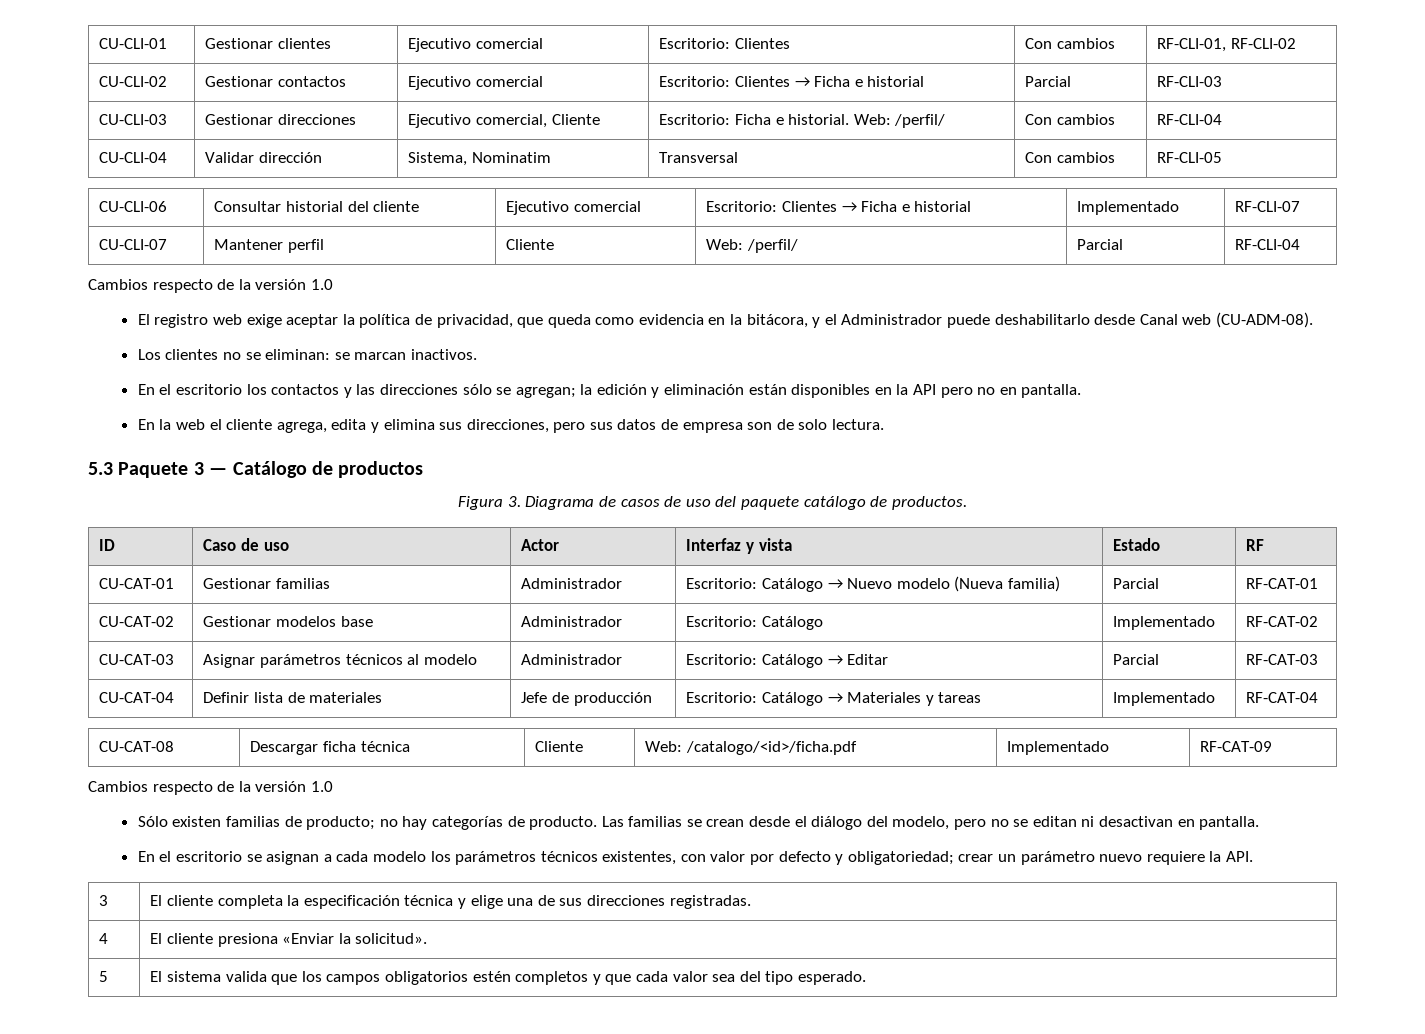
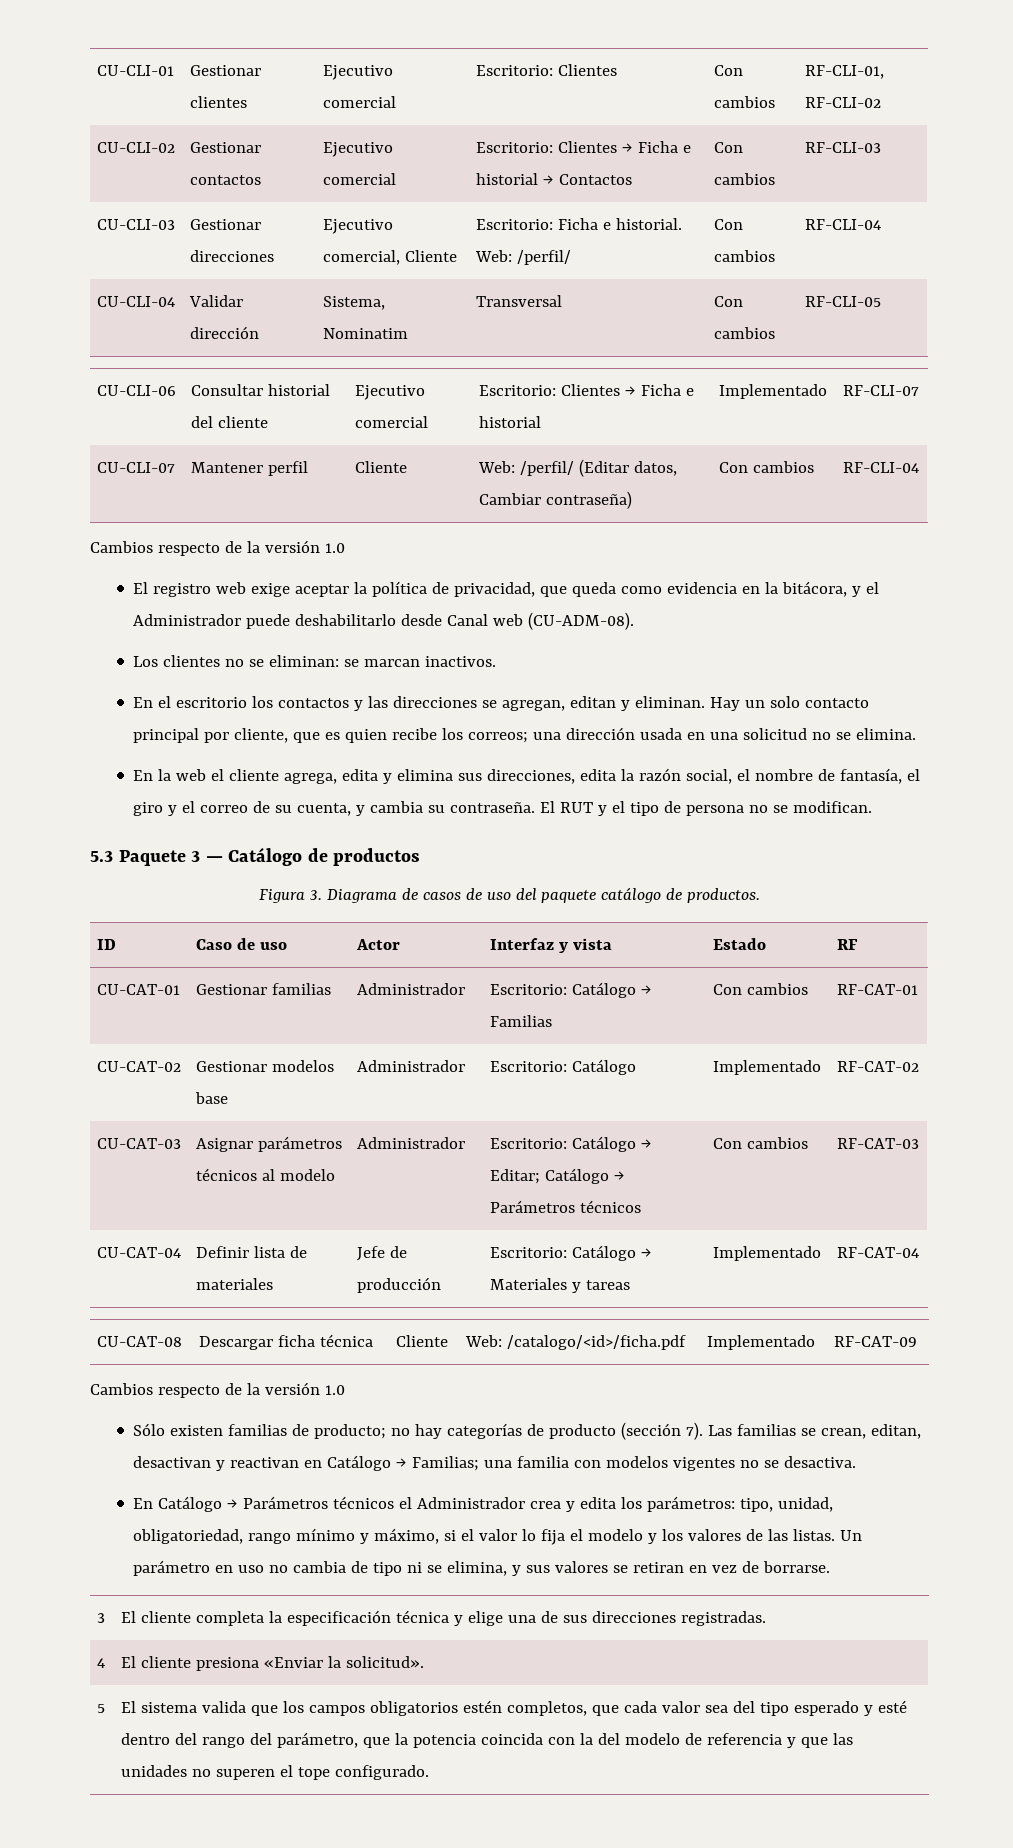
[1025,76,1072,87] | Parcial -> [543,174,633,185] [714,142,744,153] [714,173,776,185] → Contactos | Con cambios
[1077,239,1124,250] | Parcial -> [579,459,678,477] [479,491,633,509] [719,461,815,473] (Editar datos, Cambiar contraseña) | Con cambios
[462,384,1082,398] sólo se agregan; la edición y eliminación están disponibles en la API pero no en pantalla. -> [482,696,870,711] [133,727,917,743] se agregan, editan y eliminan. Hay un solo contacto principal por cliente, que es quien recibe los correos; una dirección usada en una solicitud no se elimina.
[553,419,884,433] pero sus datos de empresa son de solo lectura. -> [580,768,921,784] [133,801,873,816] edita la razón social, el nombre de fantasía, el giro y el correo de su cuenta, y cambia su contraseña. El RUT y el tipo de persona no se modifican.
[847,576,1060,592] [1113,578,1160,589] Nuevo modelo (Nueva familia) | Parcial -> [490,1015,553,1027] [713,983,809,995] Familias | Con cambios
[847,654,889,665] [1113,654,1160,665] Editar | Parcial -> [490,1168,626,1184] [490,1200,642,1213] [713,1137,809,1149] Editar; Catálogo → Parámetros técnicos | Con cambios
[529,816,1260,830] [137,851,1253,865] producto. Las familias se crean desde el diálogo del modelo, pero no se editan ni desactivan en pantalla. // En el escritorio se asignan a cada modelo los parámetros técnicos existentes, con valor por defecto y obligatoriedad; crear un parámetro nuevo requiere la API. -> [549,1422,922,1440] [133,1455,857,1471] [133,1496,834,1512] [133,1528,863,1545] [133,1560,831,1576] producto (sección 7). Las familias se crean, editan, desactivan y reactivan en Catálogo → Familias; una familia con modelos vigentes no se desactiva. // En Catálogo → Parámetros técnicos el Administrador crea y edita los parámetros: tipo, unidad, obligatoriedad, rango mínimo y máximo, si el valor lo fija el modelo y los valores de las listas. Un parámetro en uso no cambia de tipo ni se elimina, y sus valores se retiran en vez de borrarse.
[515,971,601,985] completos y -> [507,1701,588,1716] completos,
[797,971,866,985] esperado. -> [794,1700,908,1716] [121,1732,854,1748] [121,1765,430,1780] esperado y esté dentro del rango del parámetro, que la potencia coincida con la del modelo de referencia y que las unidades no superen el tope configurado.

